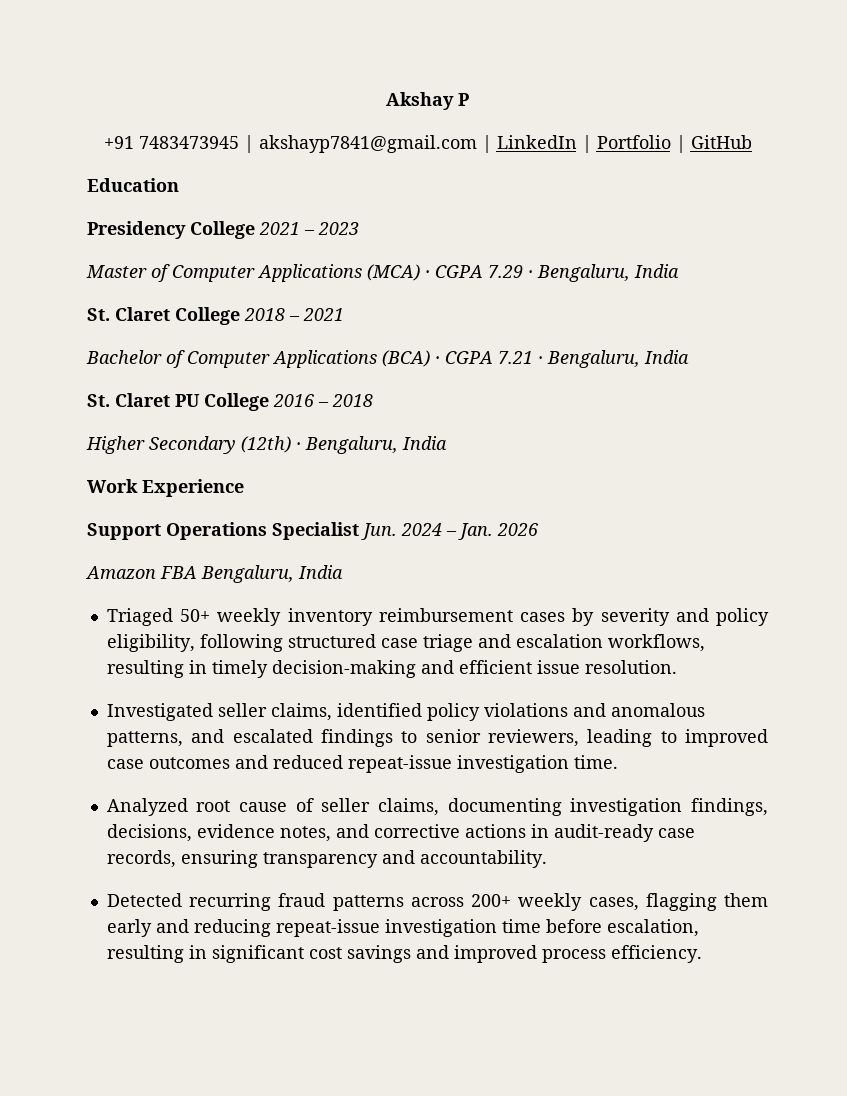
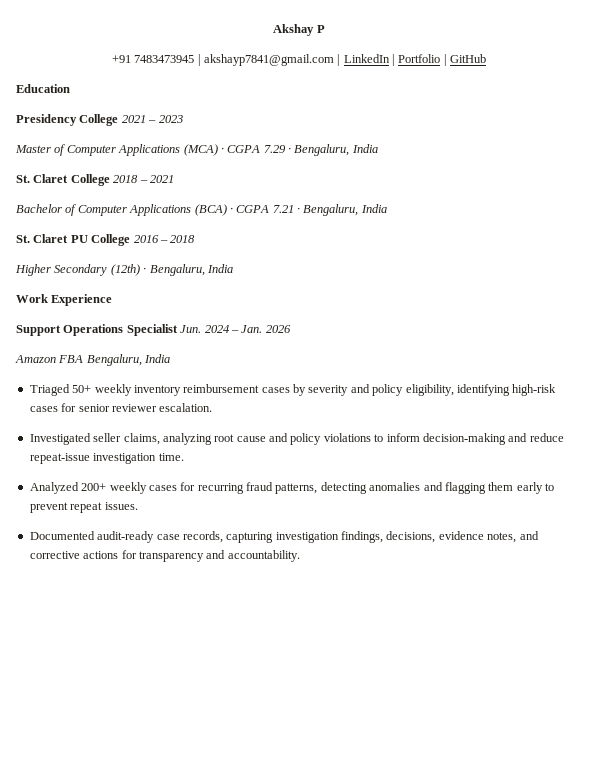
[199,634,705,652] [106,660,677,678] [106,703,705,721] [106,729,769,747] [106,755,618,773] [106,798,562,816] following structured case triage and escalation workflows, resulting in timely decision-making and efficient issue resolution. // Investigated seller claims, identified policy violations and anomalous patterns, and escalated findings to senior reviewers, leading to improved case outcomes and reduced repeat-issue investigation time. // Analyzed root cause of seller claims, documenting -> [456,384,557,396] [29,403,213,412] [29,433,564,445] [29,453,184,464] [29,482,554,494] [29,502,138,513] [29,531,274,543] identifying high-risk cases for senior reviewer escalation. // Investigated seller claims, analyzing root cause and policy violations to inform decision-making and reduce repeat-issue investigation time. // Analyzed 200+ weekly cases for recurring fraud patterns, detecting anomalies and flagging them early to prevent repeat issues. // Documented audit-ready case records, capturing
[530,824,695,842] [106,850,547,868] [106,893,768,911] [106,919,699,937] [106,945,702,963] in audit-ready case records, ensuring transparency and accountability. // Detected recurring fraud patterns across 200+ weekly cases, flagging them early and reducing repeat-issue investigation time before escalation, resulting in significant cost savings and improved process efficiency. -> [121,550,300,562] for transparency and accountability.

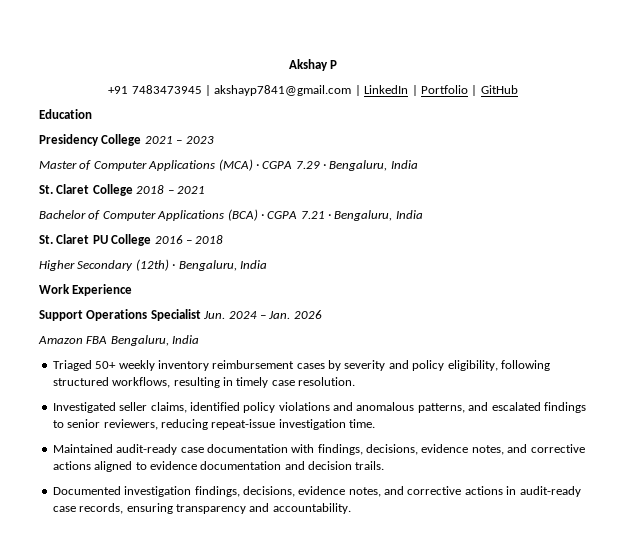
[456,384,557,396] [29,403,213,412] [29,433,564,445] [29,453,184,464] [29,482,554,494] [29,502,138,513] [29,531,274,543] identifying high-risk cases for senior reviewer escalation. // Investigated seller claims, analyzing root cause and policy violations to inform decision-making and reduce repeat-issue investigation time. // Analyzed 200+ weekly cases for recurring fraud patterns, detecting anomalies and flagging them early to prevent repeat issues. // Documented audit-ready case records, capturing -> [500,360,550,371] [52,377,355,388] [52,402,586,413] [52,419,375,430] [52,444,585,455] [52,461,385,472] [52,486,121,495] following structured workflows, resulting in timely case resolution. // Investigated seller claims, identified policy violations and anomalous patterns, and escalated findings to senior reviewers, reducing repeat-issue investigation time. // Maintained audit-ready case documentation with findings, decisions, evidence notes, and corrective actions aligned to evidence documentation and decision trails. // Documented
[121,550,137,559] for -> [506,486,581,497] [52,503,173,514] in audit-ready case records, ensuring

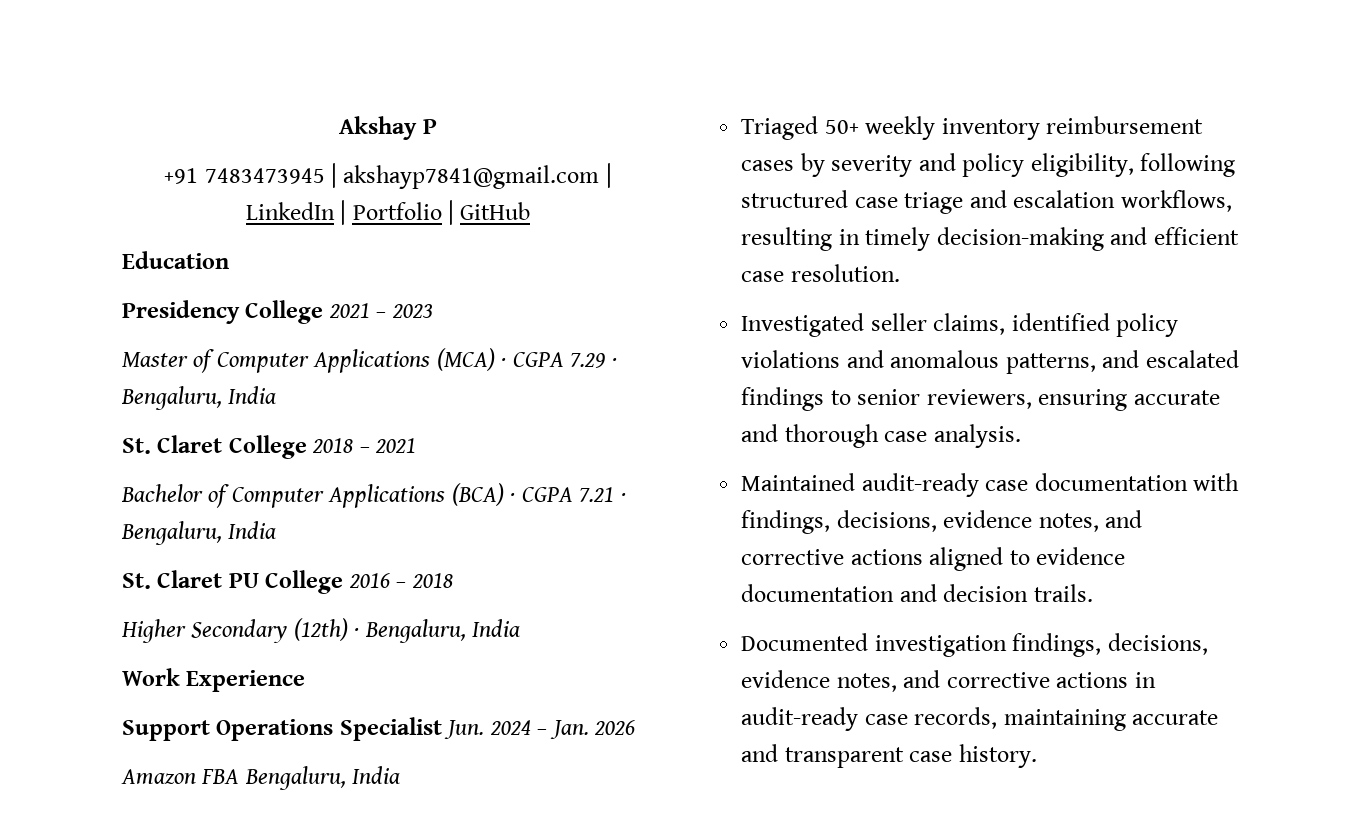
(109, 381) none -> [854,190,1116,214] case triage and escalation
(269, 382) none -> [936,227,1239,251] decision-making and efficient
[160,419,375,430] reducing repeat-issue investigation time. -> [1038,389,1220,411] [741,424,1021,448] ensuring accurate and thorough case analysis.
[126,503,351,514] ensuring transparency and accountability. -> [1003,709,1219,731] [741,744,1037,768] maintaining accurate and transparent case history.

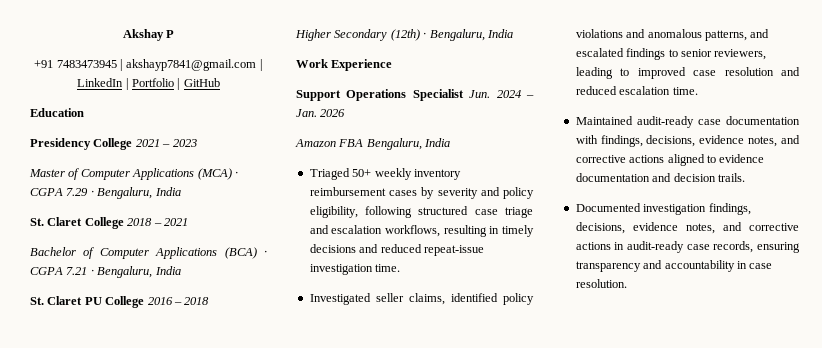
[936,227,1239,251] [741,264,900,282] decision-making and efficient case resolution. -> [309,244,484,256] [309,264,401,275] decisions and reduced repeat-issue investigation time.
[1038,389,1220,411] [741,424,1021,448] ensuring accurate and thorough case analysis. -> [575,67,800,79] [575,86,698,95] leading to improved case resolution and reduced escalation time.
[1003,709,1219,731] [741,744,1037,768] maintaining accurate and transparent case history. -> [757,242,800,253] [575,260,773,272] [575,279,627,288] ensuring transparency and accountability in case resolution.

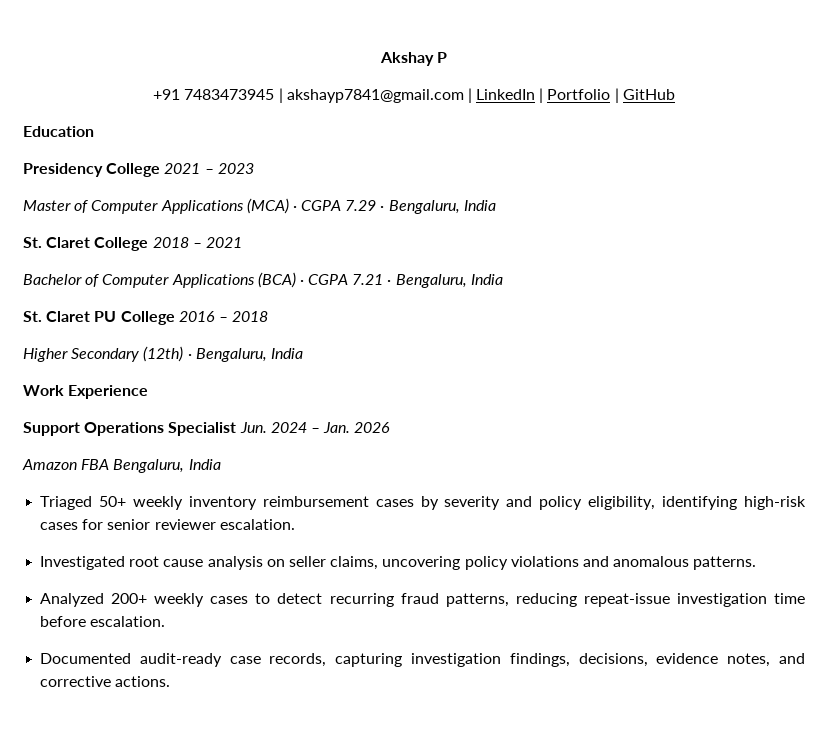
[365,206,533,218] [309,225,534,237] [309,244,484,256] [309,264,401,275] [309,293,371,305] following structured case triage and escalation workflows, resulting in timely decisions and reduced repeat-issue investigation time. // Investigated -> [662,496,807,510] [40,519,295,530] [40,556,285,570] identifying high-risk cases for senior reviewer escalation. // Investigated root cause analysis on
[450,293,498,302] identified -> [382,556,461,570] uncovering
[704,29,770,41] [575,48,767,60] [575,67,800,79] [575,86,698,95] [575,116,800,128] [575,135,800,147] [575,154,765,166] [575,173,745,182] [575,203,641,212] patterns, and escalated findings to senior reviewers, leading to improved case resolution and reduced escalation time. // Maintained audit-ready case documentation with findings, decisions, evidence notes, and corrective actions aligned to evidence documentation and decision trails. // Documented -> [693,556,757,570] [40,593,805,607] [40,616,166,627] [40,653,403,667] patterns. // Analyzed 200+ weekly cases to detect recurring fraud patterns, reducing repeat-issue investigation time before escalation. // Documented audit-ready case records, capturing
[575,241,800,253] [575,260,773,272] [575,279,627,288] actions in audit-ready case records, ensuring transparency and accountability in case resolution. -> [115,676,171,687] actions.

